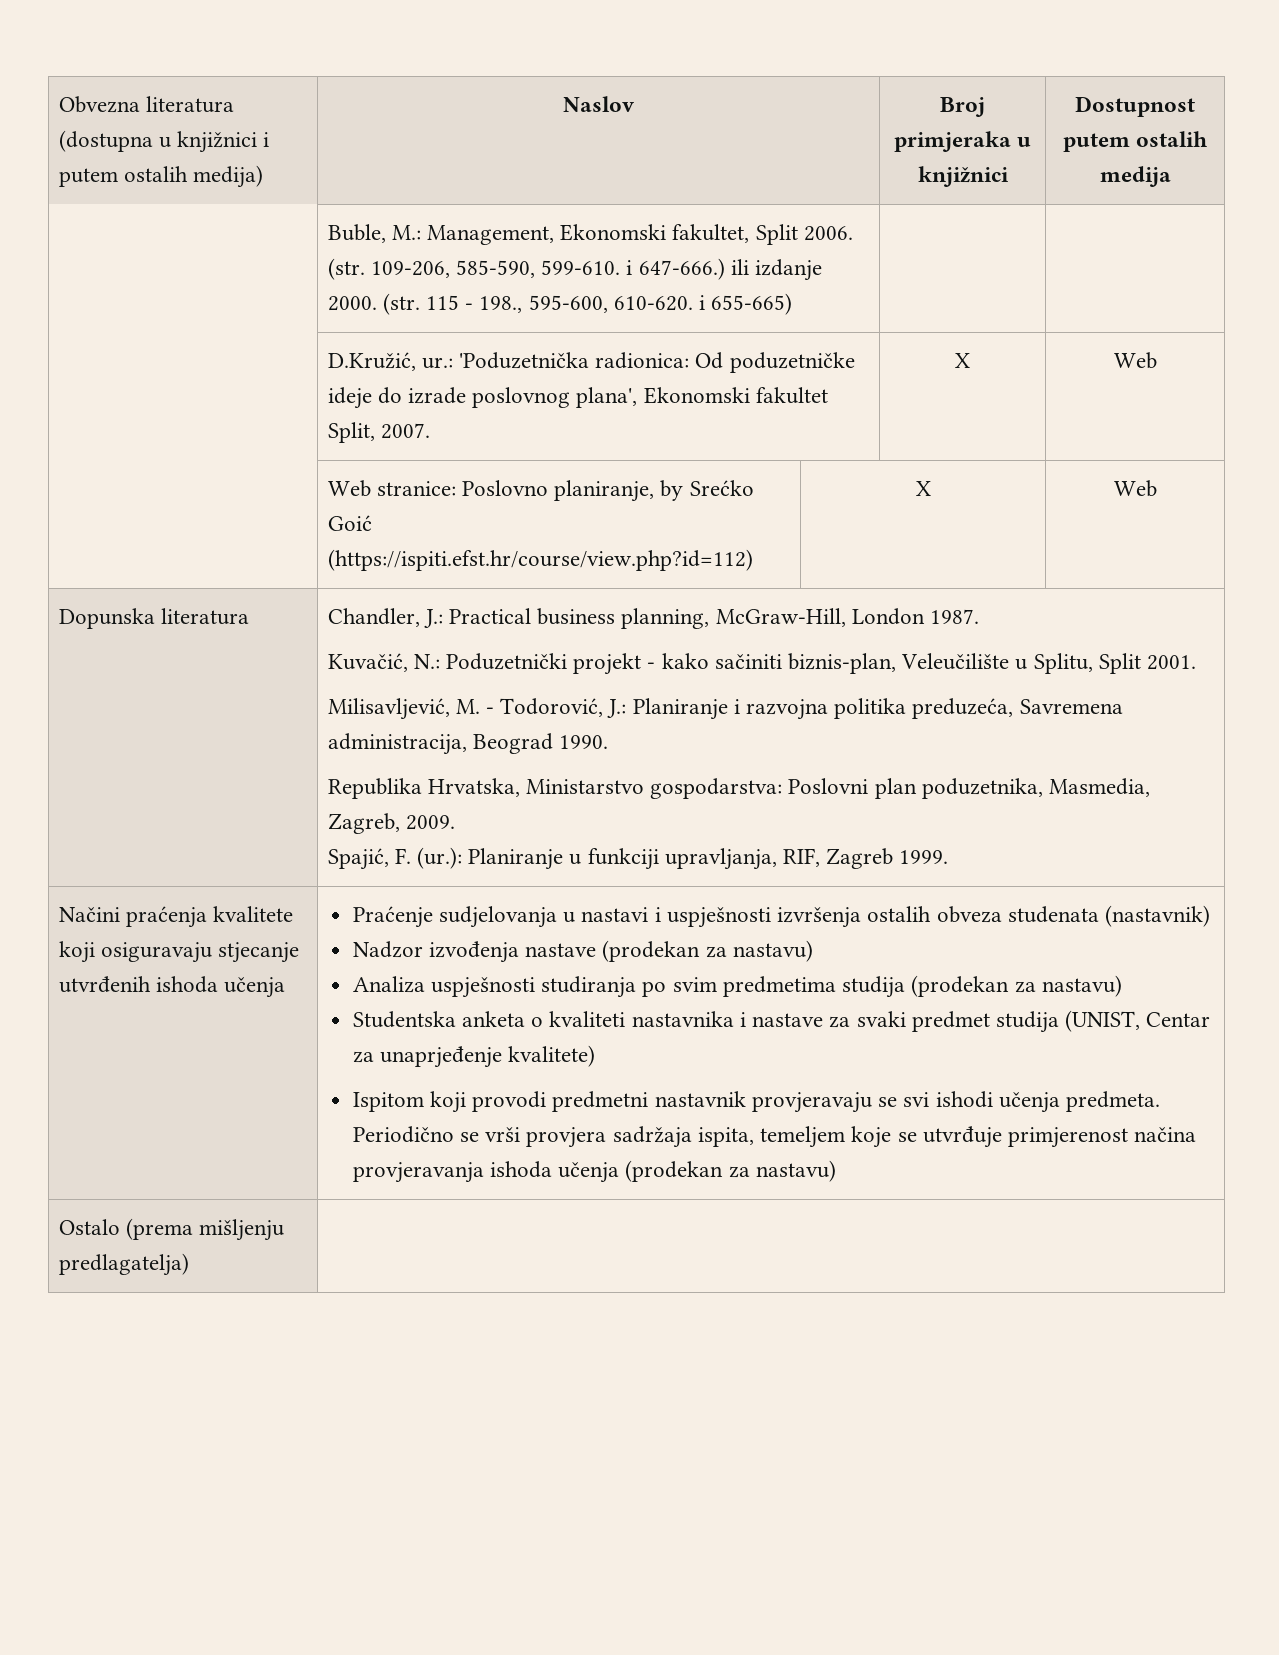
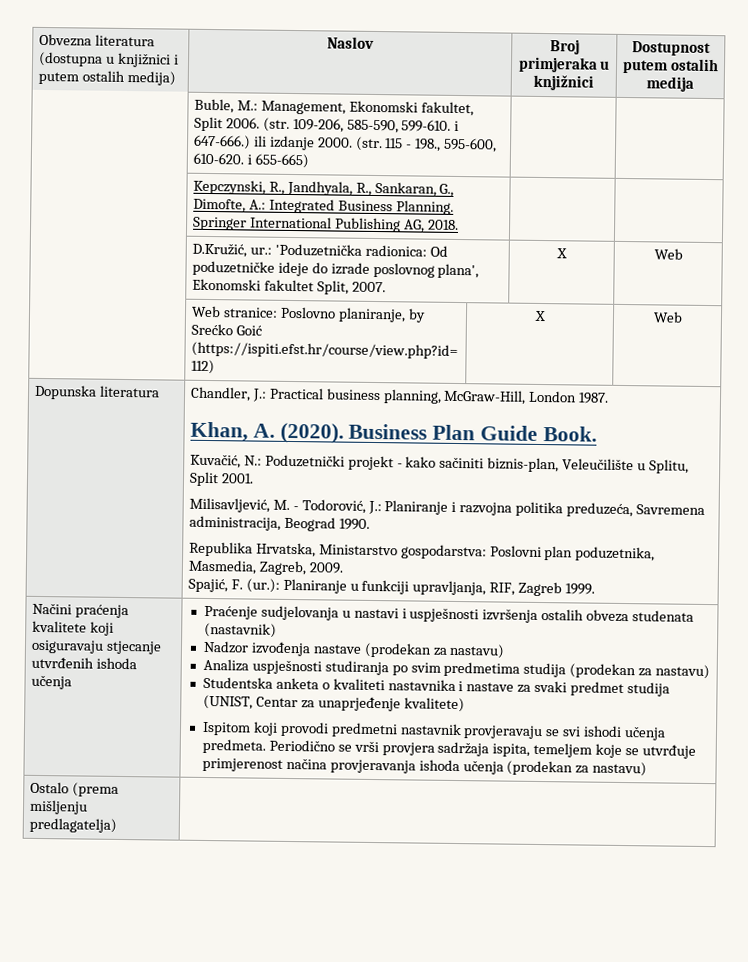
(793, 304) none -> [192,179,455,197] [192,198,454,215] [192,216,459,233] // | Kepczynski, R., Jandhyala, R., Sankaran, G., Dimofte, A.: Integrated Business Planning. Springer International Publishing AG, 2018. | |
(980, 616) none -> [189,421,597,444] // Khan, A. (2020). Business Plan Guide Book.

